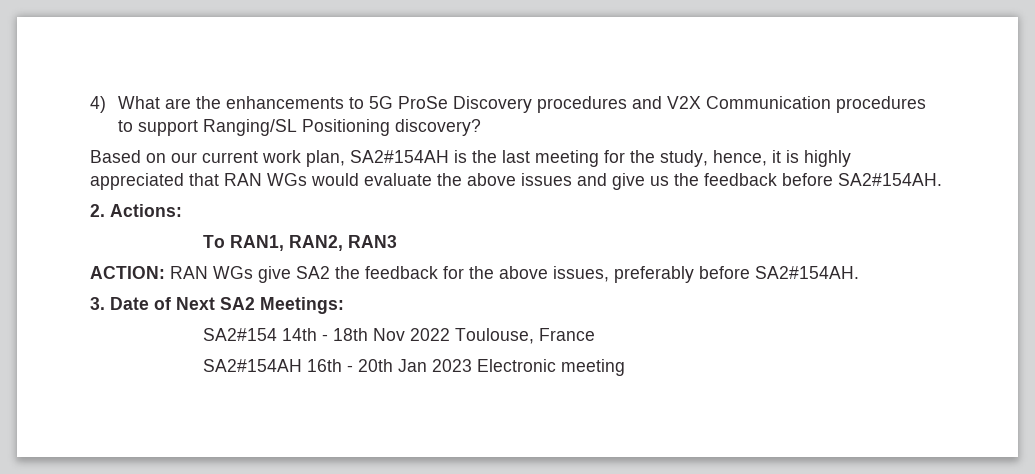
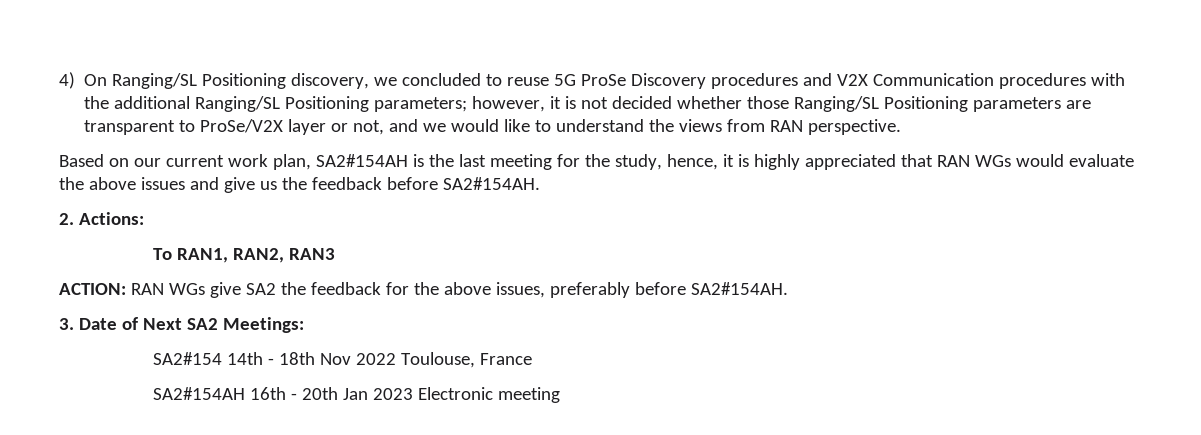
[118,96,365,109] What are the enhancements to -> [84,73,550,89] On Ranging/SL Positioning discovery, we concluded to reuse
[118,119,482,136] to support Ranging/SL Positioning discovery? -> [1091,73,1126,86] [84,96,1092,112] [84,119,902,135] with the additional Ranging/SL Positioning parameters; however, it is not decided whether those Ranging/SL Positioning parameters are transparent to ProSe/V2X layer or not, and we would like to understand the views from RAN perspective.

